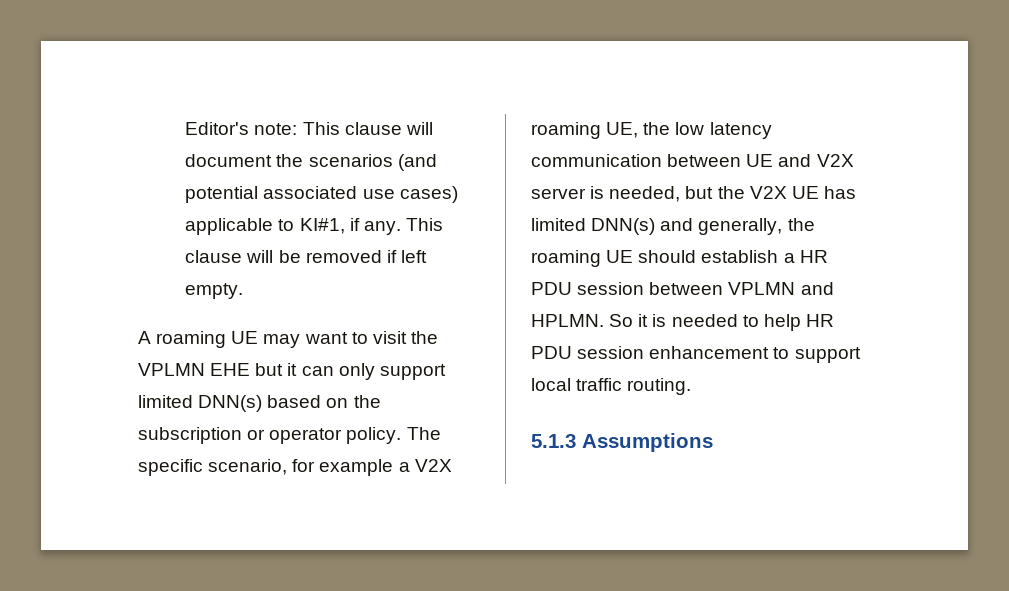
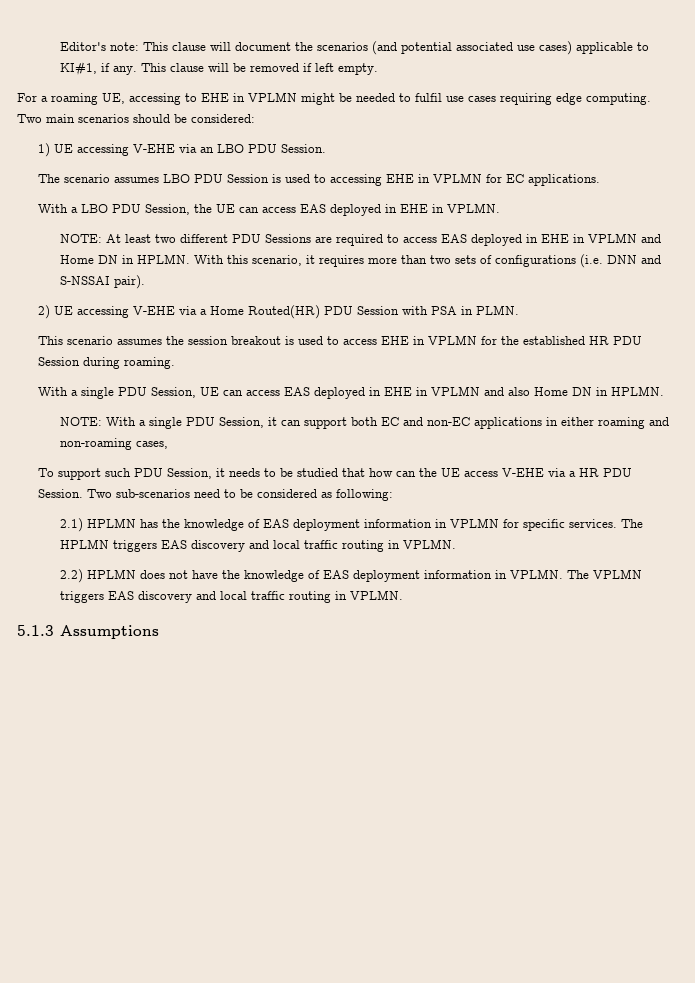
[138,331,438,348] [138,363,446,380] [138,395,381,412] [138,427,441,444] [138,459,452,476] [531,122,772,139] [531,154,854,167] [531,186,856,202] [531,218,815,235] [531,250,828,267] [531,282,834,295] [531,314,834,331] [531,346,861,363] [531,378,692,395] A roaming UE may want to visit the VPLMN EHE but it can only support limited DNN(s) based on the subscription or operator policy. The specific scenario, for example a V2X roaming UE, the low latency communication between UE and V2X server is needed, but the V2X UE has limited DNN(s) and generally, the roaming UE should establish a HR PDU session between VPLMN and HPLMN. So it is needed to help HR PDU session enhancement to support local traffic routing. -> [17,92,651,105] [17,114,255,123] [38,143,327,157] [38,173,601,186] [38,203,501,216] [59,233,661,246] [59,254,661,268] [59,275,145,289] [38,305,520,319] [38,335,643,345] [38,357,176,369] [38,386,665,399] [59,417,669,429] [59,438,168,450] [38,468,633,480] [38,489,394,501] [59,518,643,532] [59,539,456,552] [59,569,642,583] [59,590,403,603] For a roaming UE, accessing to EHE in VPLMN might be needed to fulfil use cases requiring edge computing. Two main scenarios should be considered: // 1) UE accessing V-EHE via an LBO PDU Session. // The scenario assumes LBO PDU Session is used to accessing EHE in VPLMN for EC applications. // With a LBO PDU Session, the UE can access EAS deployed in EHE in VPLMN. // NOTE: At least two different PDU Sessions are required to access EAS deployed in EHE in VPLMN and Home DN in HPLMN. With this scenario, it requires more than two sets of configurations (i.e. DNN and S-NSSAI pair). // 2) UE accessing V-EHE via a Home Routed(HR) PDU Session with PSA in PLMN. // This scenario assumes the session breakout is used to access EHE in VPLMN for the established HR PDU Session during roaming. // With a single PDU Session, UE can access EAS deployed in EHE in VPLMN and also Home DN in HPLMN. // NOTE: With a single PDU Session, it can support both EC and non-EC applications in either roaming and non-roaming cases, // To support such PDU Session, it needs to be studied that how can the UE access V-EHE via a HR PDU Session. Two sub-scenarios need to be considered as following: // 2.1) HPLMN has the knowledge of EAS deployment information in VPLMN for specific services. The HPLMN triggers EAS discovery and local traffic routing in VPLMN. // 2.2) HPLMN does not have the knowledge of EAS deployment information in VPLMN. The VPLMN triggers EAS discovery and local traffic routing in VPLMN.

